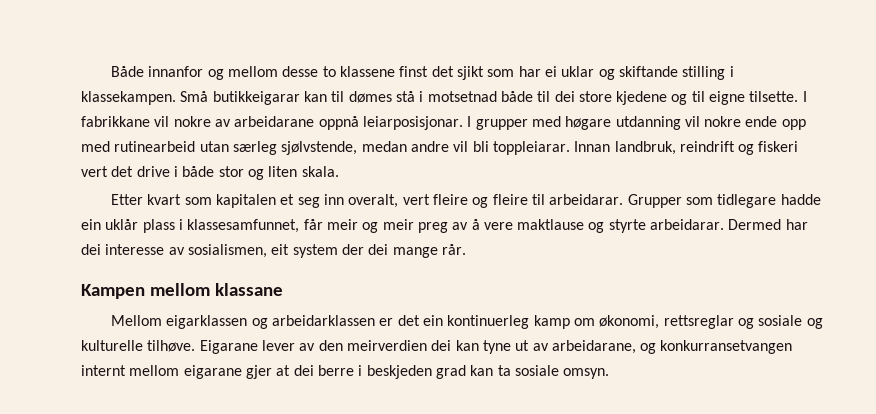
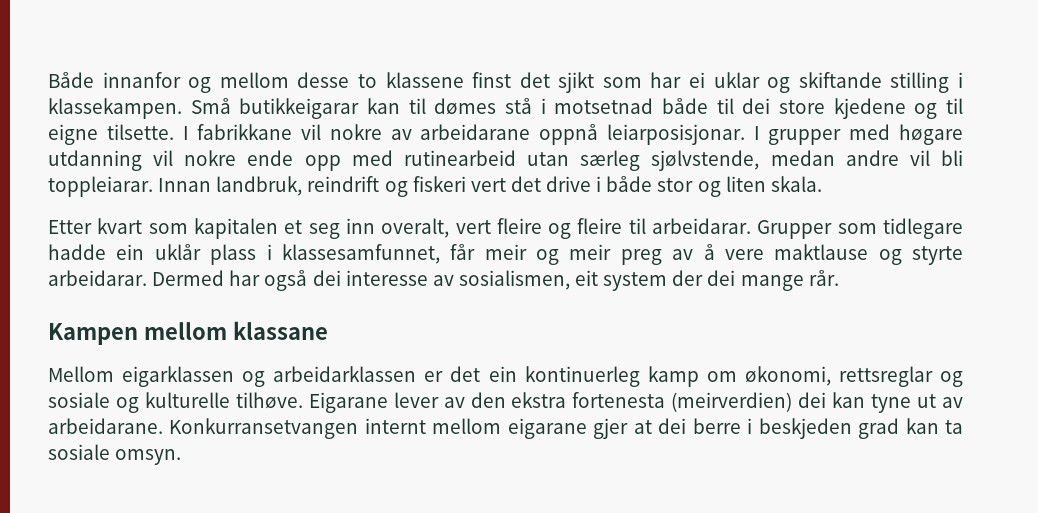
(808, 224) none -> [264,270,308,291] også
[346,340,427,351] meirverdien -> [511,392,793,412] ekstra fortenesta (meirverdien)
[551,340,793,354] arbeidarane, og konkurransetvangen -> [48,418,359,439] arbeidarane. Konkurransetvangen

